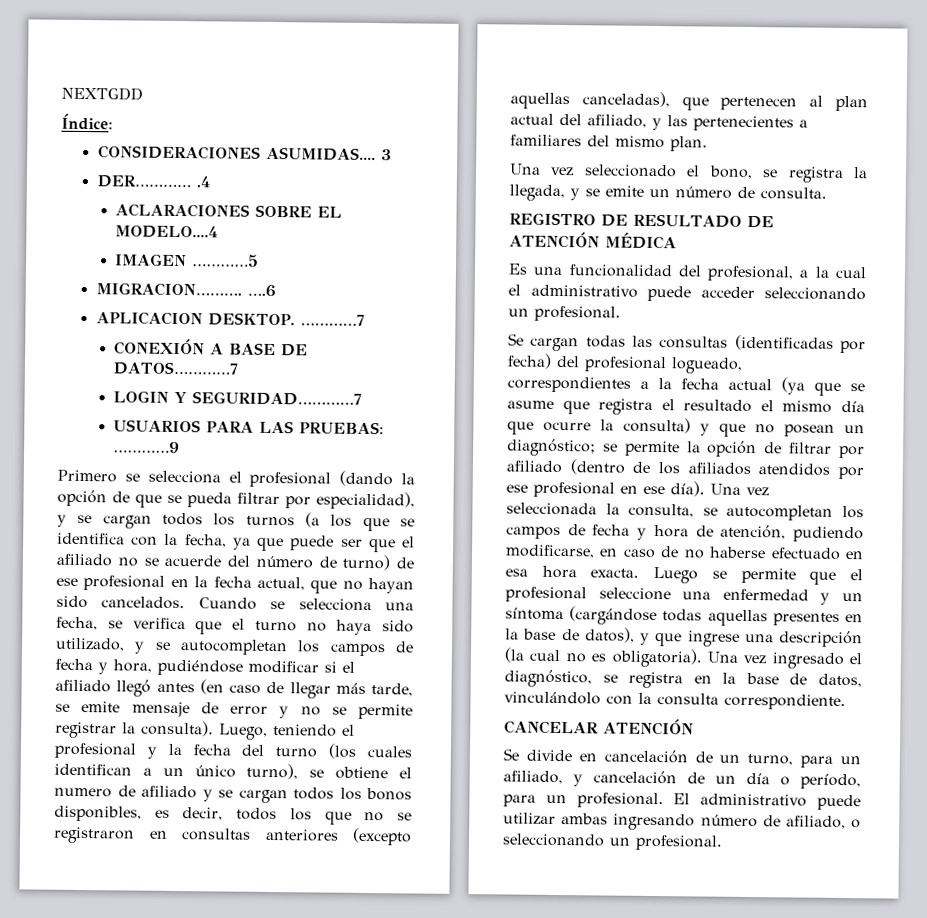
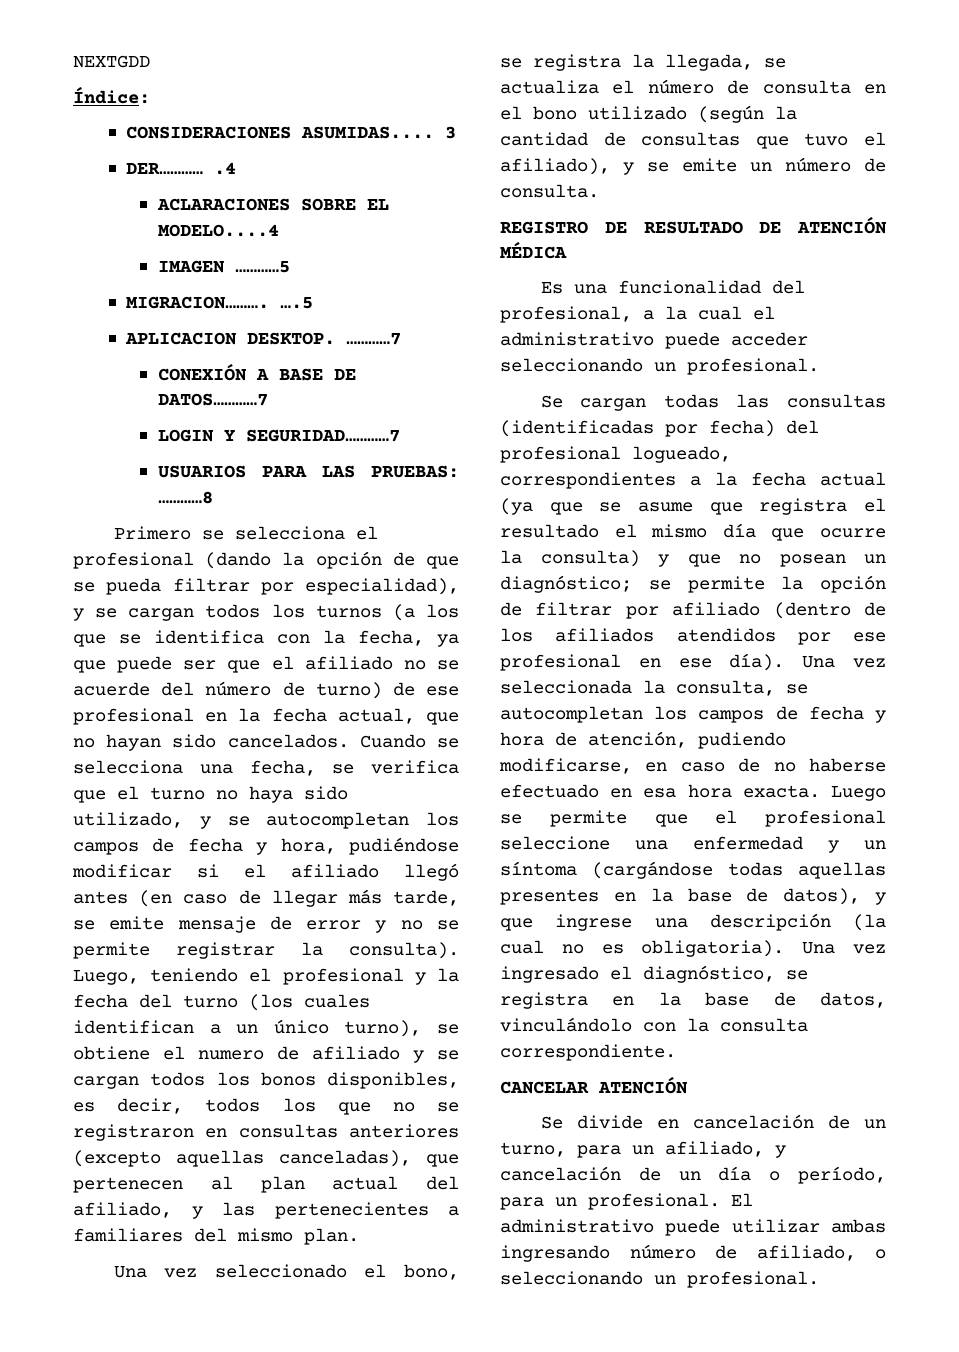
[246,284,276,298] ….6 -> [279,297,313,309] ….5
[113,441,181,454] …………9 -> [157,491,213,504] …………8
(565, 193) none -> [764,58,786,68] [500,79,886,94] [500,105,797,123] [500,132,886,149] [500,158,610,175] se actualiza el número de consulta en el bono utilizado (según la cantidad de consultas que tuvo el afiliado),

